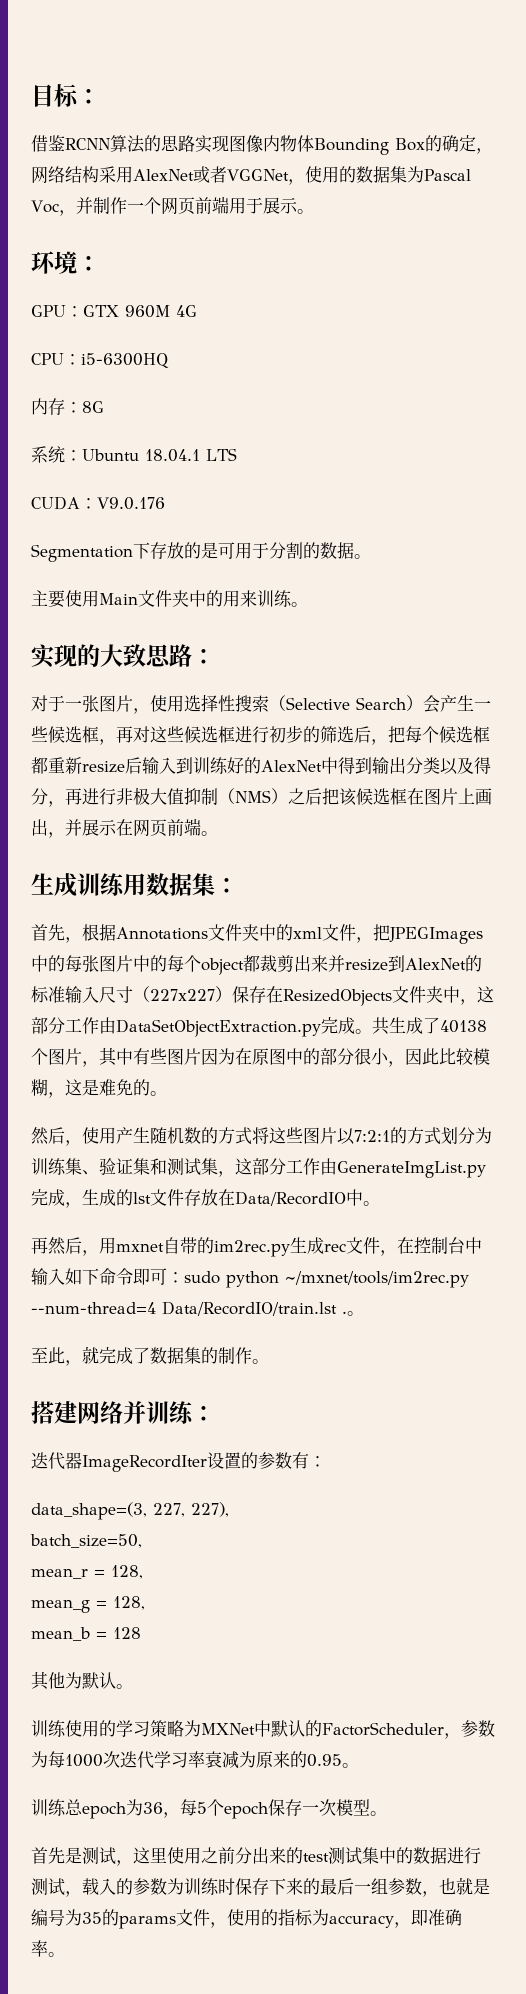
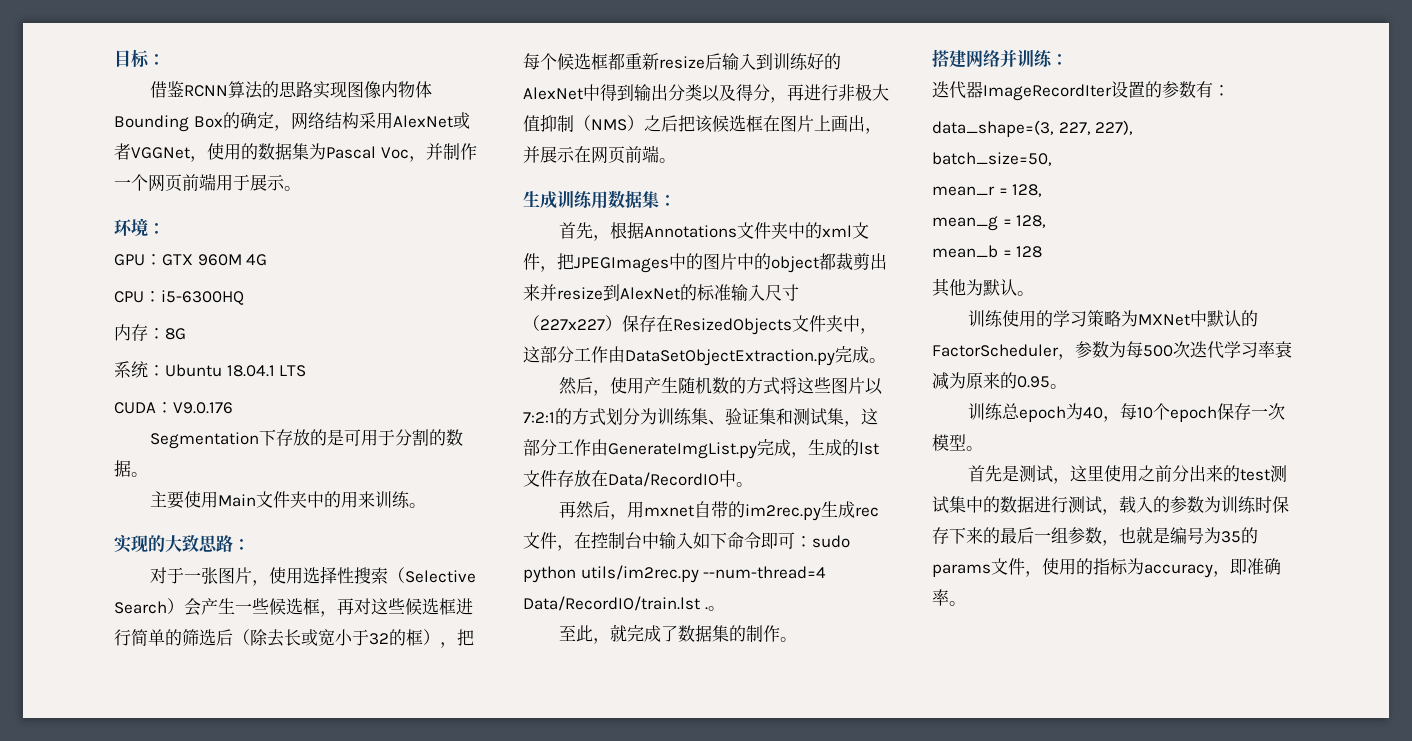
[269,725,303,743] 初步 -> [131,629,165,646] 简单
(371, 734) none -> [233,629,440,647] （除去长或宽小于32的框）
[65,955,99,972] 每张 -> (703, 261) none
[167,955,201,972] 每个 -> (771, 261) none
[372,1017,487,1035] [31,1047,490,1067] [31,1079,167,1098] 共生成了40138个图片，其中有些图片因为在原图中的部分很小，因此比较模糊，这是难免的。 -> (886, 360) none
[285,1271,469,1288] ~/mxnet/tools/im2rec.py -> [580,565,699,583] utils/im2rec.py
[65,1754,103,1767] 1000 -> [1143,345,1173,357] 500
[143,1799,207,1818] 36，每5 -> [1083,403,1154,422] 40，每10

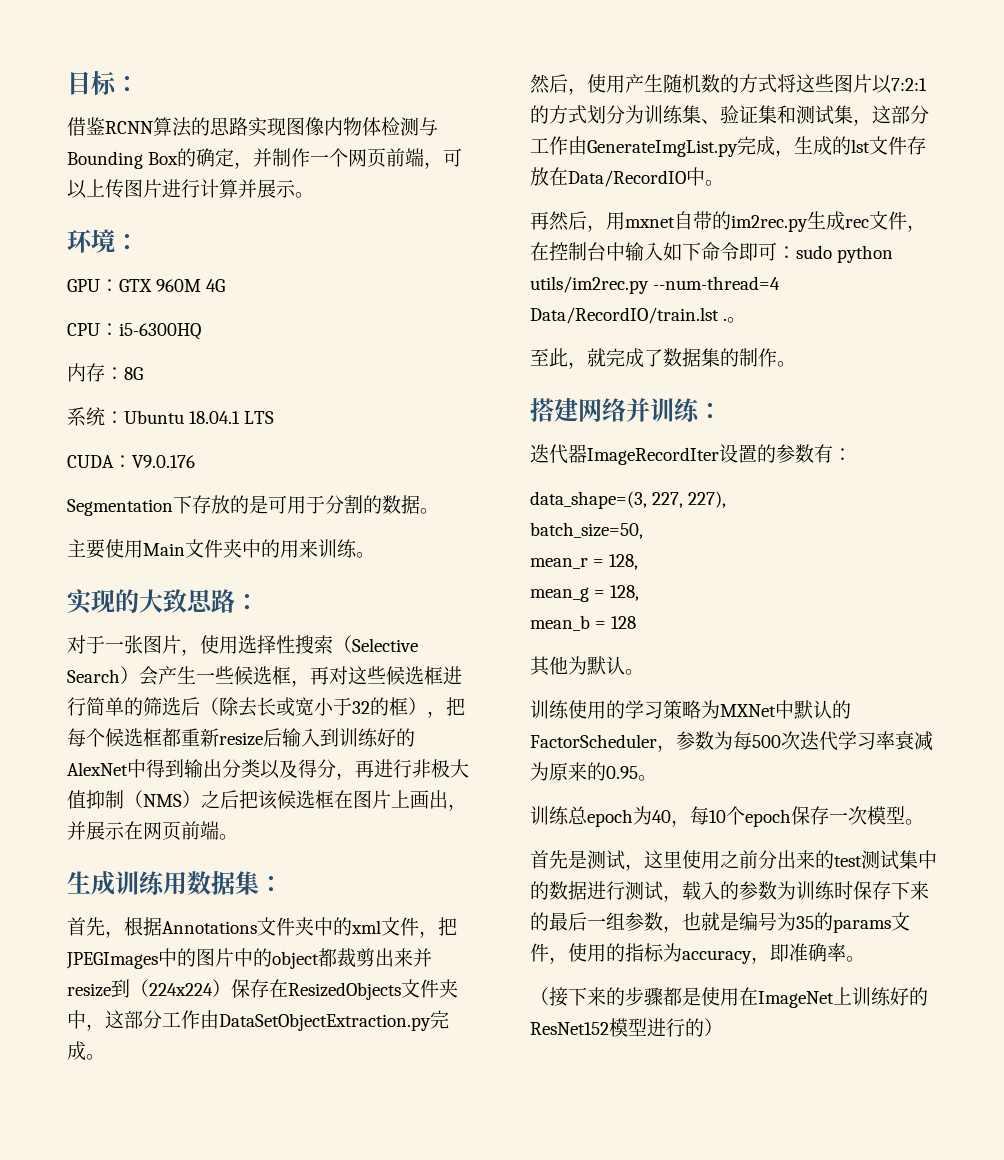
(433, 89) none -> [381,117,438,136] 检测与
[290,112,470,130] [114,143,426,162] 网络结构采用AlexNet或者VGGNet，使用的数据集为Pascal Voc， -> (254, 165) none
[216,174,250,191] 用于 -> [424,148,463,169] [67,179,257,199] ，可以上传图片进行计算并
[620,284,799,301] [523,315,605,331] AlexNet的标准输入尺寸（227x227 -> [130,979,213,997] （224x224
(966, 603) none -> [530,987,928,1008] [530,1018,723,1037] // （接下来的步骤都是使用在ImageNet上训练好的ResNet152模型进行的）

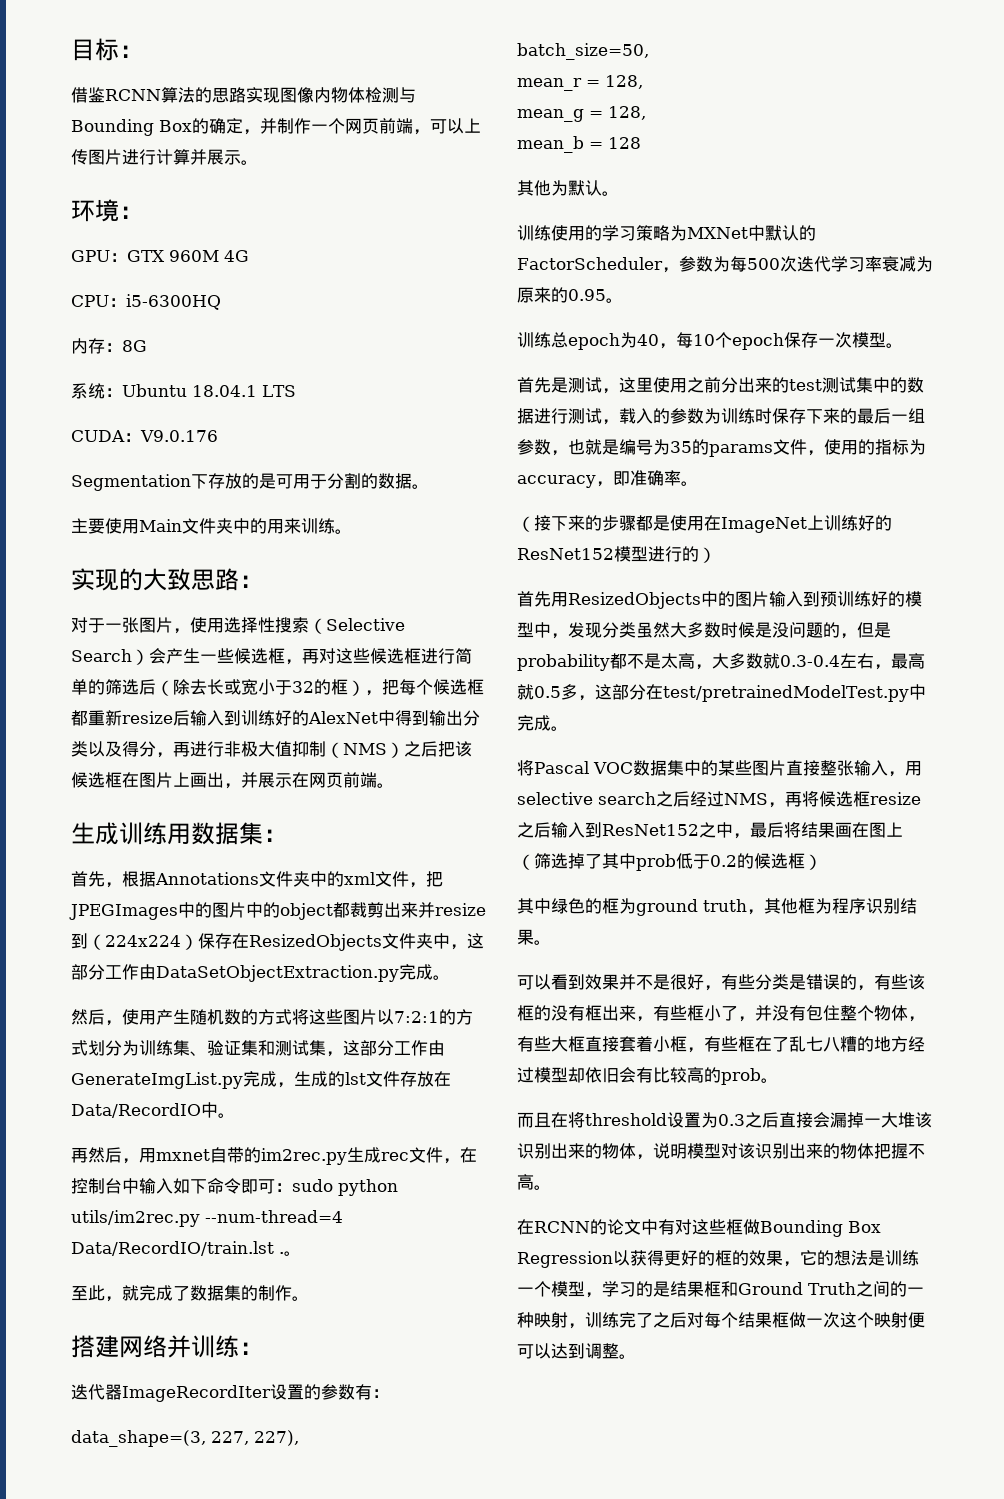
(723, 1027) none -> [517,591,922,609] [517,622,891,639] [517,653,925,671] [517,684,926,702] [517,715,568,731] [517,760,922,777] [517,791,921,808] [517,822,903,839] [517,853,822,871] [517,898,917,916] [517,929,551,945] [517,974,925,991] [517,1005,925,1022] [517,1036,925,1053] [517,1067,778,1085] [517,1112,932,1128] [517,1143,925,1160] [517,1174,551,1190] [517,1219,881,1237] [517,1250,919,1268] [517,1281,924,1298] [517,1312,925,1329] [517,1343,636,1359] // 首先用ResizedObjects中的图片输入到预训练好的模型中，发现分类虽然大多数时候是没问题的，但是probability都不是太高，大多数就0.3-0.4左右，最高就0.5多，这部分在test/pretrainedModelTest.py中完成。 // 将Pascal VOC数据集中的某些图片直接整张输入，用selective search之后经过NMS，再将候选框resize之后输入到ResNet152之中，最后将结果画在图上（筛选掉了其中prob低于0.2的候选框） // 其中绿色的框为ground truth，其他框为程序识别结果。 // 可以看到效果并不是很好，有些分类是错误的，有些该框的没有框出来，有些框小了，并没有包住整个物体，有些大框直接套着小框，有些框在了乱七八糟的地方经过模型却依旧会有比较高的prob。 // 而且在将threshold设置为0.3之后直接会漏掉一大堆该识别出来的物体，说明模型对该识别出来的物体把握不高。 // 在RCNN的论文中有对这些框做Bounding Box Regression以获得更好的框的效果，它的想法是训练一个模型，学习的是结果框和Ground Truth之间的一种映射，训练完了之后对每个结果框做一次这个映射便可以达到调整。

